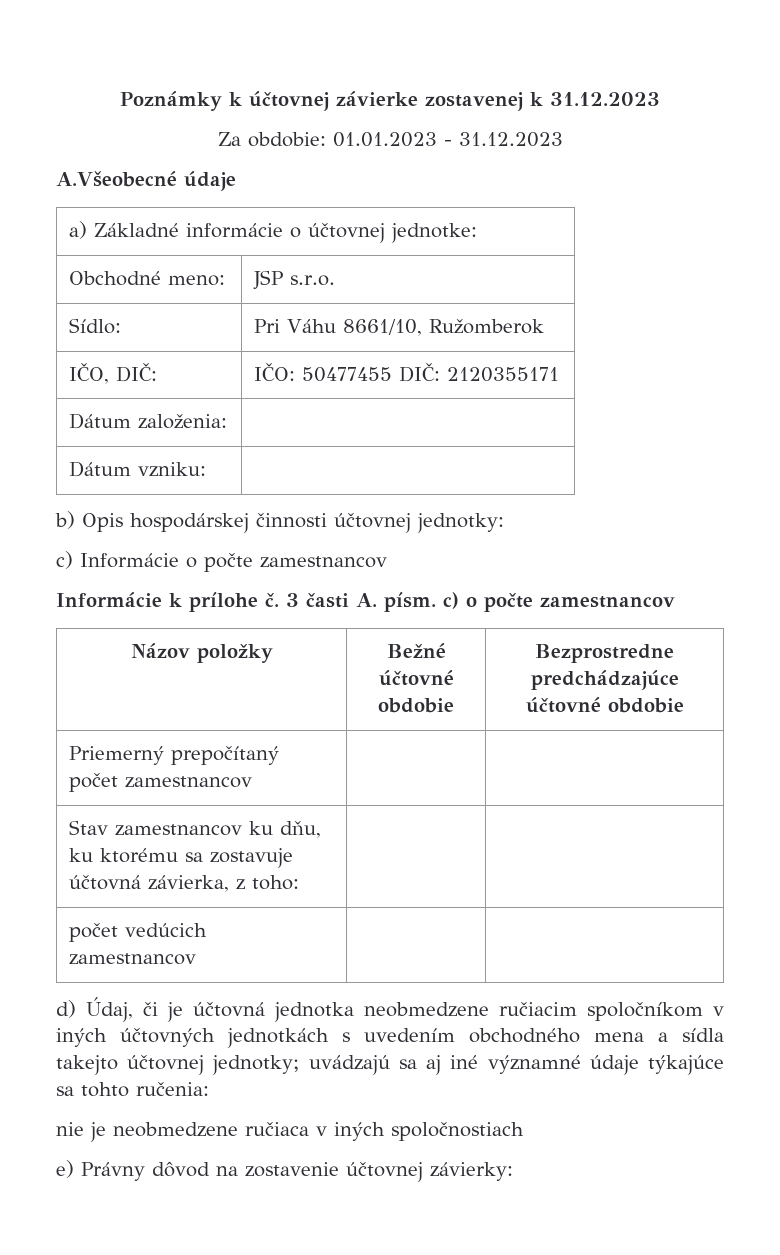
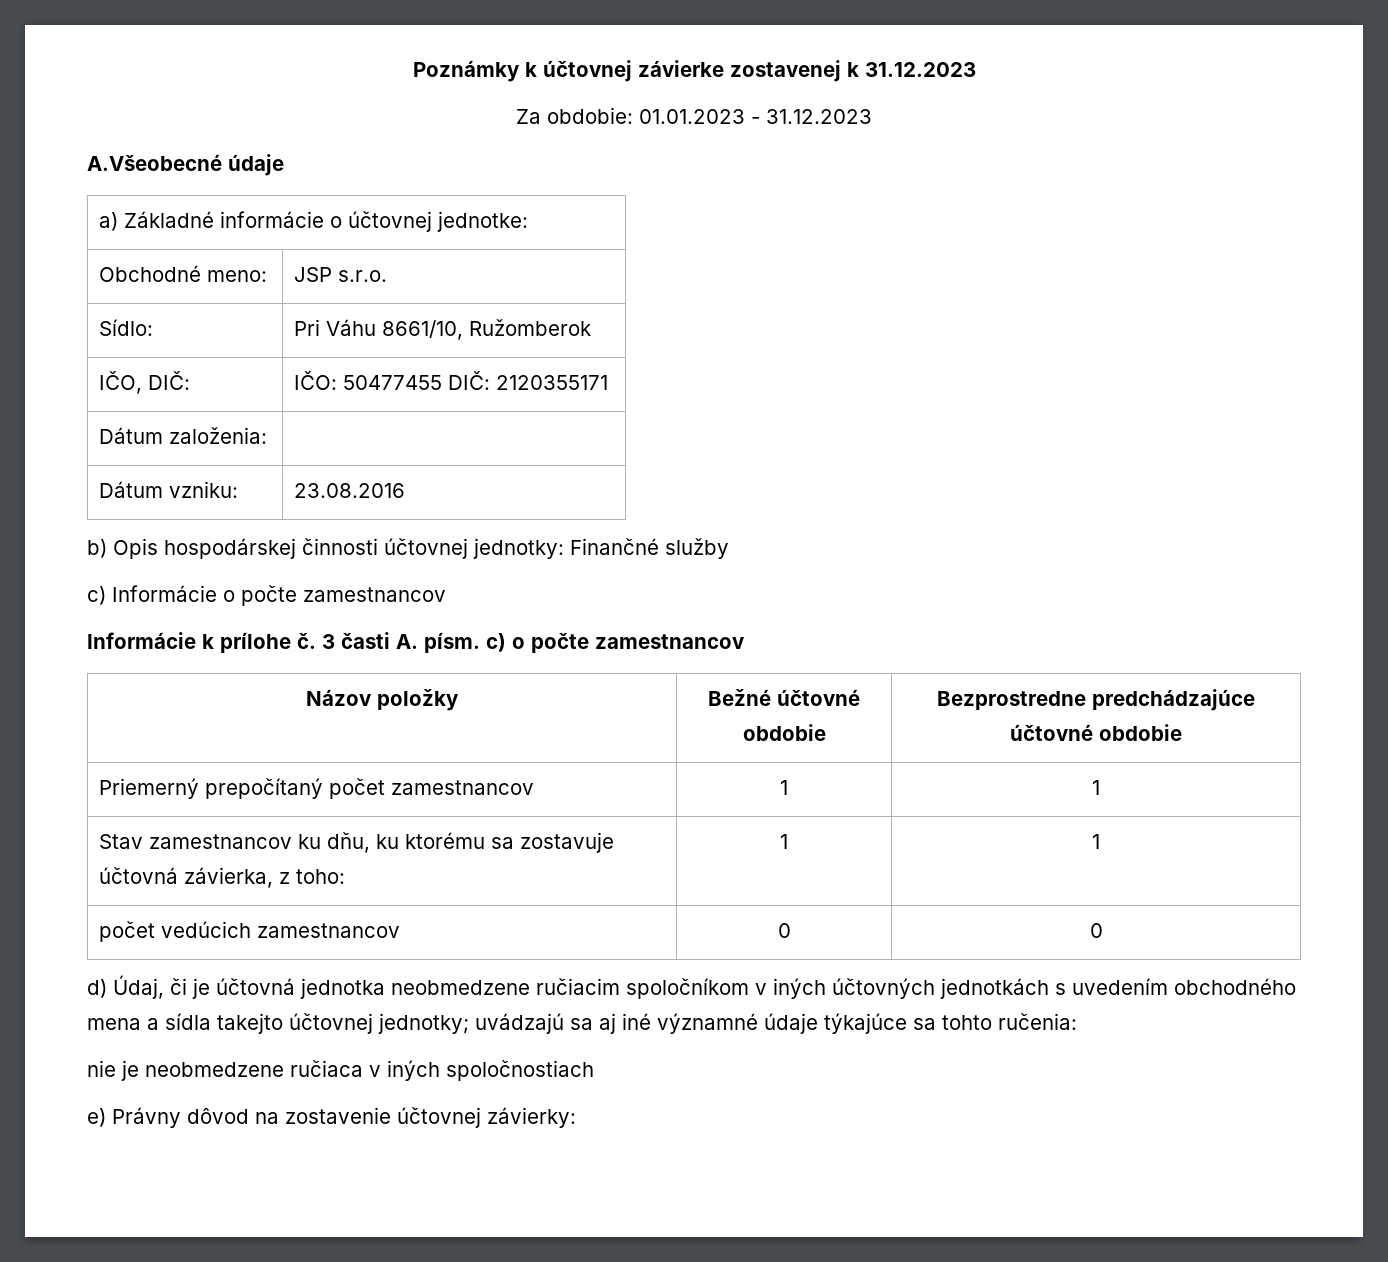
(207, 469) none -> [294,483,406,498] 23.08.2016
(504, 523) none -> [570,538,729,559] Finančné služby
(253, 782) | -> [780,780,788,795] [1092,780,1100,795] 1 | 1
(300, 882) | -> [780,834,788,849] [1092,834,1100,849] 1 | 1
(197, 959) | -> [777,923,791,938] [1089,923,1103,938] 0 | 0

